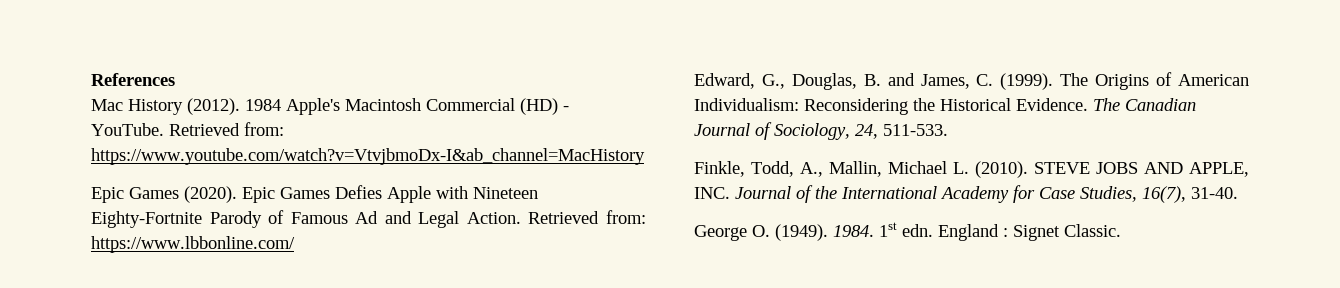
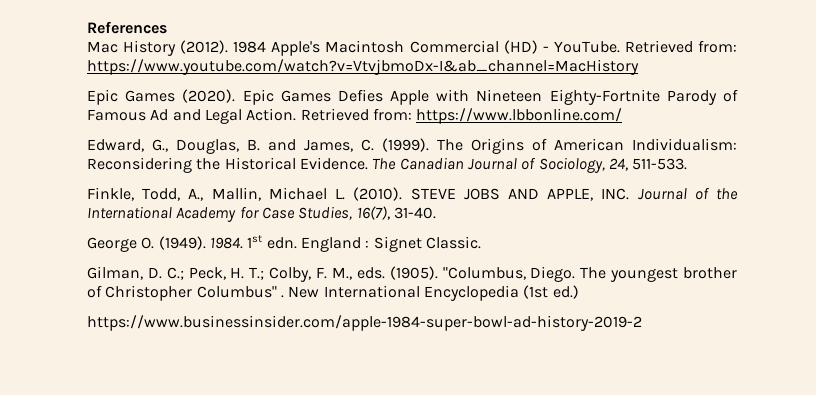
(1121, 230) none -> [87,266,738,282] [87,285,579,301] [87,315,642,331] // Gilman, D. C.; Peck, H. T.; Colby, F. M., eds. (1905). "Columbus, Diego. The youngest brother of Christopher Columbus" . New International Encyclopedia (1st ed.) // https://www.businessinsider.com/apple-1984-super-bowl-ad-history-2019-2

